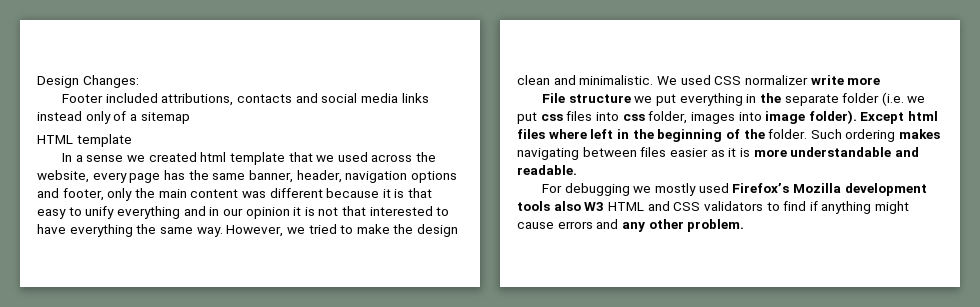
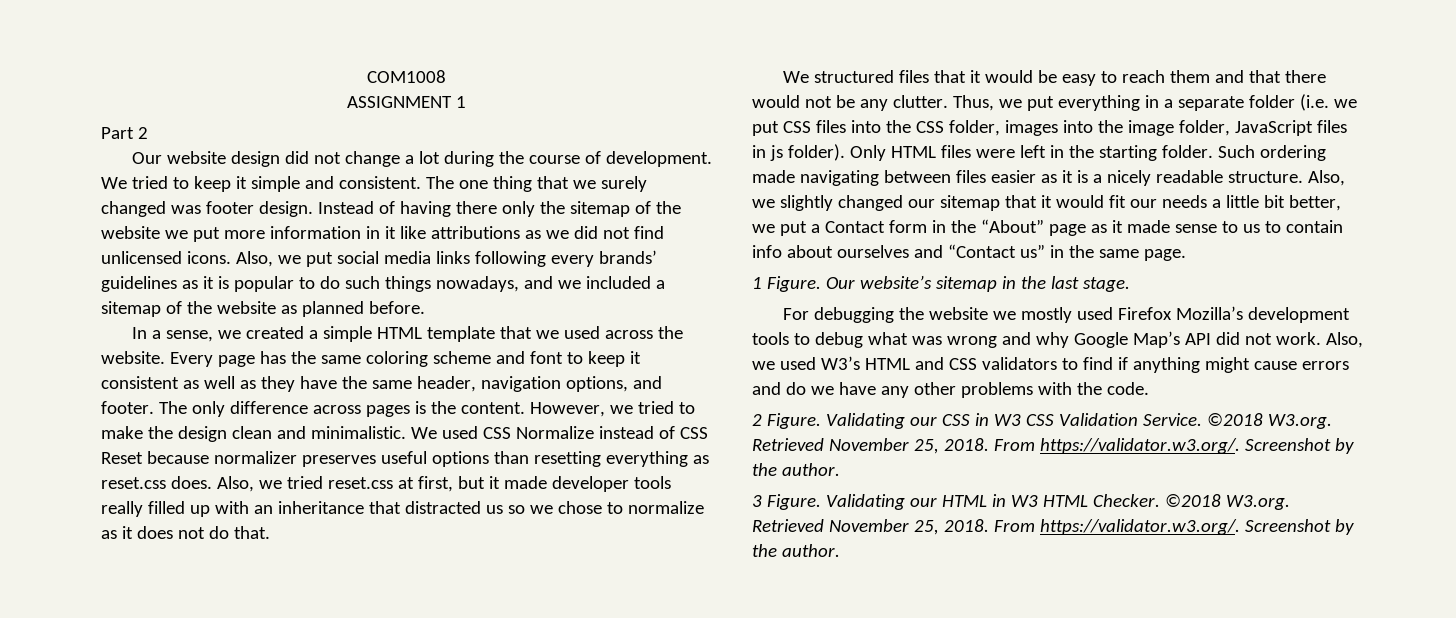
[37,75,139,88] [62,93,429,106] [37,111,190,124] [37,134,132,147] Design Changes: // Footer included attributions, contacts and social media links instead only of a sitemap // HTML template -> [367,70,446,83] [347,96,466,108] [101,127,148,139] [131,151,712,167] [101,176,647,192] [101,201,681,217] [101,226,664,242] [101,250,657,267] [101,276,665,292] [101,301,425,317] COM1008 // ASSIGNMENT 1 // Part 2 // Our website design did not change a lot during the course of development. We tried to keep it simple and consistent. The one thing that we surely changed was footer design. Instead of having there only the sitemap of the website we put more information in it like attributions as we did not find unlicensed icons. Also, we put social media links following every brands’ guidelines as it is popular to do such things nowadays, and we included a sitemap of the website as planned before.
[86,155,124,162] sense -> [165,330,213,342] sense,
[200,152,227,162] html -> [308,326,422,342] a simple HTML
[37,170,127,183] website, every -> [101,351,213,367] website. Every
[248,170,457,183] [37,188,433,201] [37,206,450,219] [37,224,223,237] banner, header, navigation options and footer, only the main content was different because it is that easy to unify everything and in our opinion it is not that interested to have everything the same way. -> [365,351,641,367] [101,376,662,392] [101,401,525,417] coloring scheme and font to keep it consistent as well as they have the same header, navigation options, and footer. The only difference across pages is the content.
[744,75,881,85] [542,93,631,103] normalizer write more // File structure -> [515,426,708,439] [101,451,709,467] [101,476,671,492] [101,501,704,517] [101,526,270,539] [782,70,1326,86] [752,95,994,111] Normalize instead of CSS Reset because normalizer preserves useful options than resetting everything as reset.css does. Also, we tried reset.css at first, but it made developer tools really filled up with an inheritance that distracted us so we chose to normalize as it does not do that. // We structured files that it would be easy to reach them and that there would not be any clutter. Thus,
[759,93,781,103] the -> [1163,99,1173,108] a
[540,114,563,121] css -> [782,121,811,133] CSS
[622,114,645,121] css -> [885,120,944,133] the CSS
[765,110,939,124] [517,129,765,142] image folder). Except html files where left in the beginning of the -> [1097,120,1347,136] [752,144,1157,161] the image folder, JavaScript files in js folder). Only HTML files were left in the starting
[899,129,941,139] makes -> [752,170,795,183] made
[753,147,919,157] [517,165,577,175] more understandable and readable. -> [1092,170,1345,186] [752,195,1341,211] [752,219,1343,236] [752,244,1186,261] [752,275,1130,292] a nicely readable structure. Also, we slightly changed our sitemap that it would fit our needs a little bit better, we put a Contact form in the “About” page as it made sense to us to contain info about ourselves and “Contact us” in the same page. // 1 Figure. Our website’s sitemap in the last stage.
(630, 189) none -> [898,307,988,320] the website
[732,183,927,196] [517,201,605,211] Firefox’s Mozilla development tools also W3 -> [1117,306,1350,323] [752,331,1363,348] [752,356,860,370] Firefox Mozilla’s development tools to debug what was wrong and why Google Map’s API did not work. Also, we used W3’s
[621,219,745,232] any other problem. -> [785,382,1149,398] [752,413,1332,429] [752,438,1354,454] [752,463,840,476] [752,494,1290,510] [752,519,1354,535] [752,544,840,557] do we have any other problems with the code. // 2 Figure. Validating our CSS in W3 CSS Validation Service. ©2018 W3.org. Retrieved November 25, 2018. From https://validator.w3.org/. Screenshot by the author. // 3 Figure. Validating our HTML in W3 HTML Checker. ©2018 W3.org. Retrieved November 25, 2018. From https://validator.w3.org/. Screenshot by the author.

